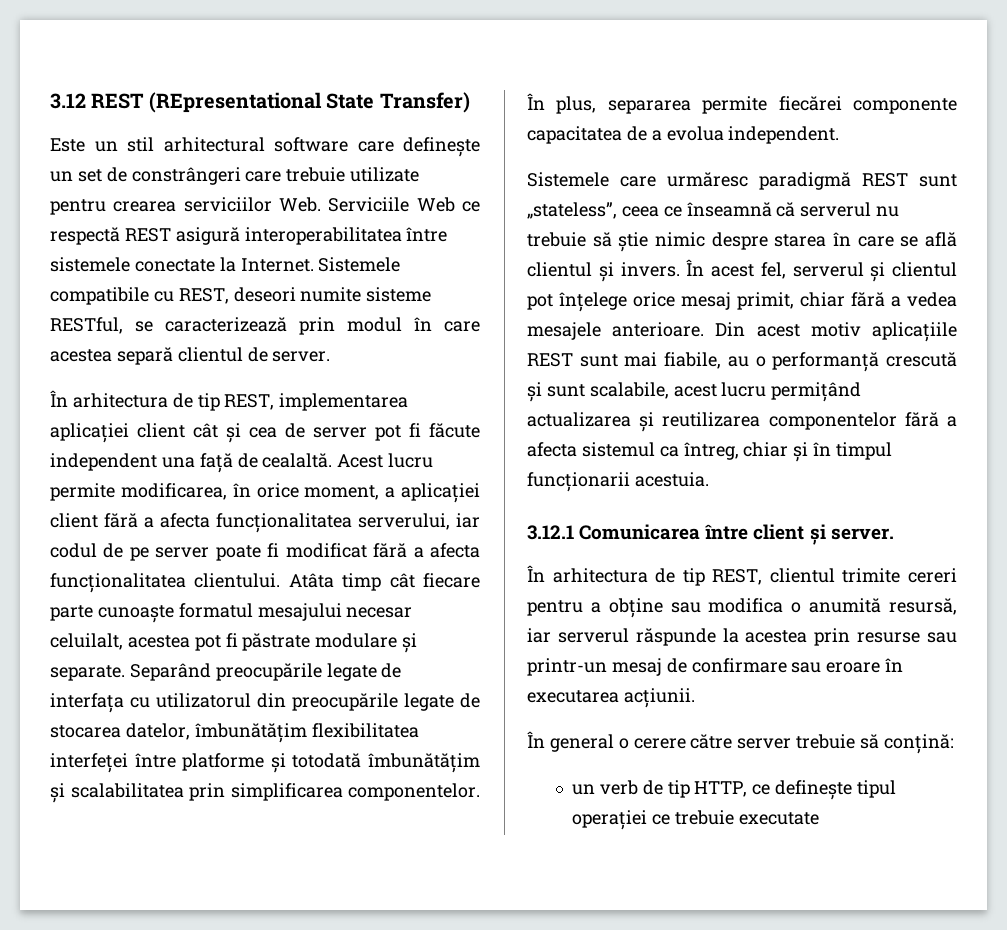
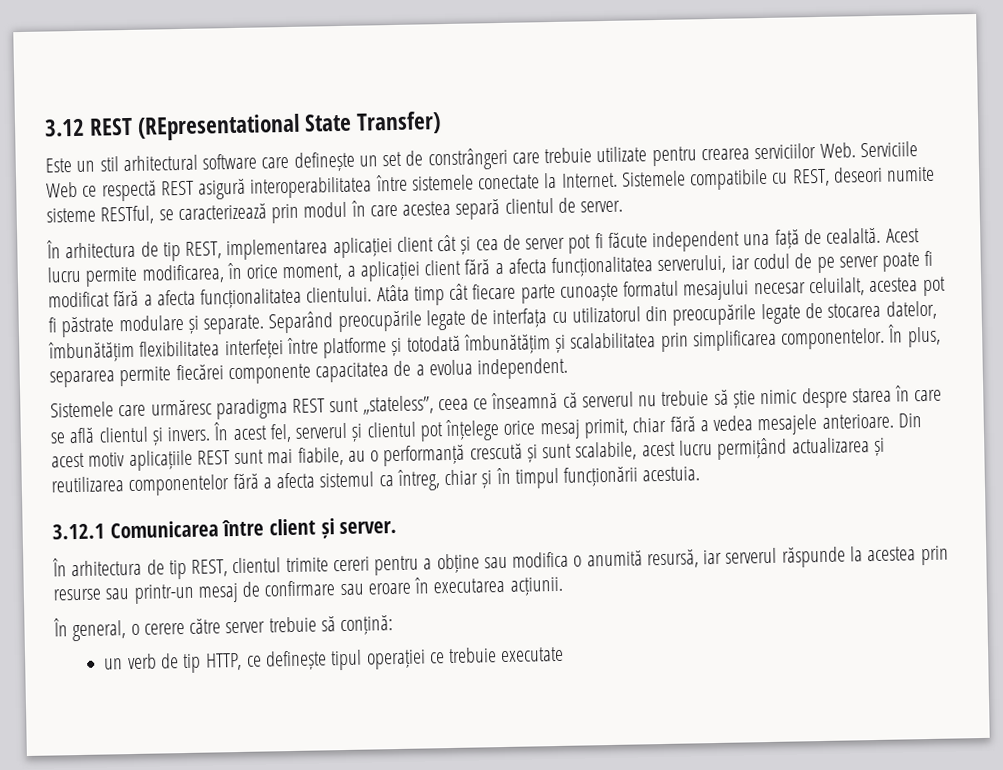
[759,172,851,190] paradigmă -> [215,398,288,420] paradigma
[527,472,630,492] funcționarii -> [563,466,639,487] funcționării
[549,734,614,752] general -> [72,620,127,642] general,

